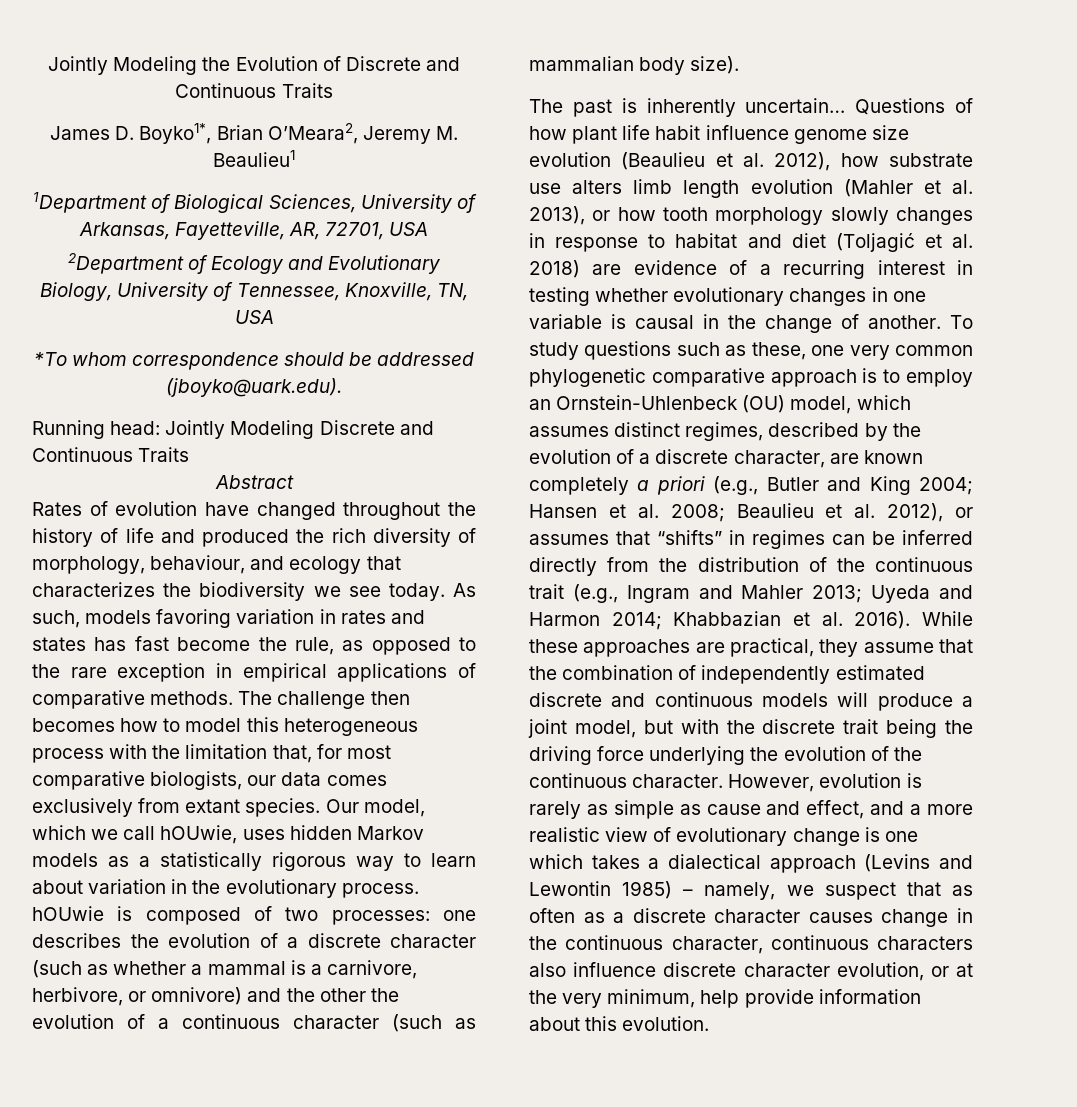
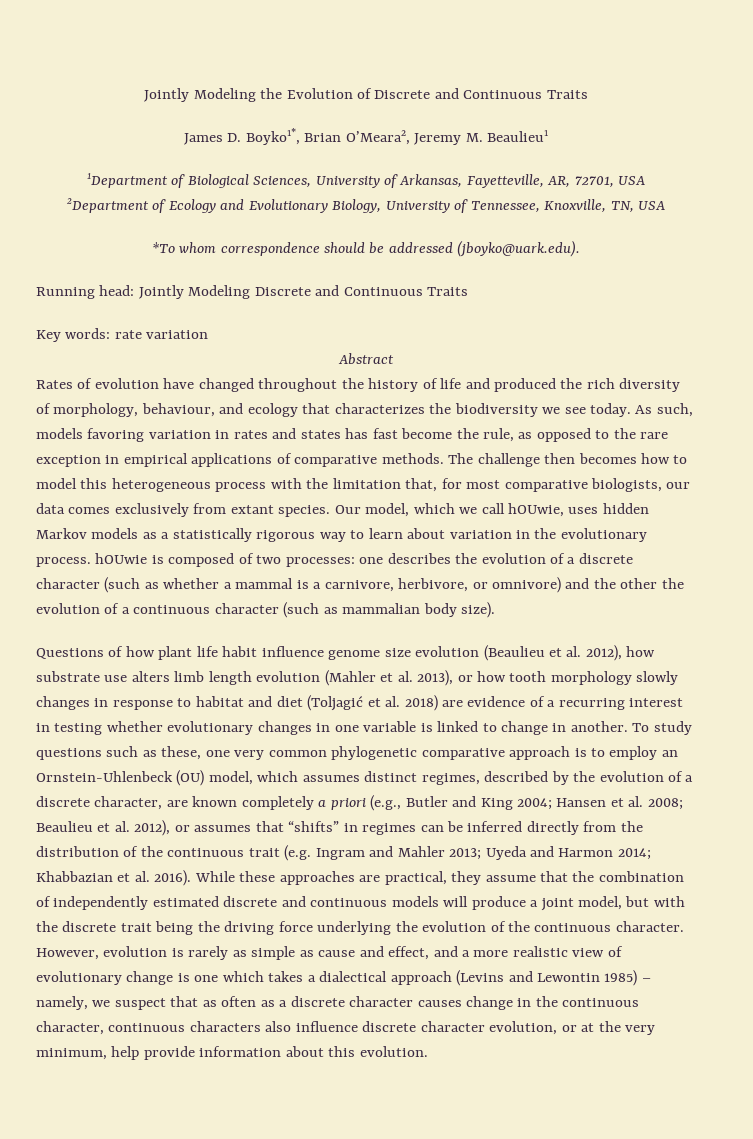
(190, 454) none -> [36,328,209,342] // Key words: rate variation
[529,98,846,117] The past is inherently uncertain… -> (496, 610) none
[635,314,859,333] causal in the change of -> [437,721,567,735] linked to change in
[572,584,618,603] (e.g., -> [284,845,312,861] (e.g.

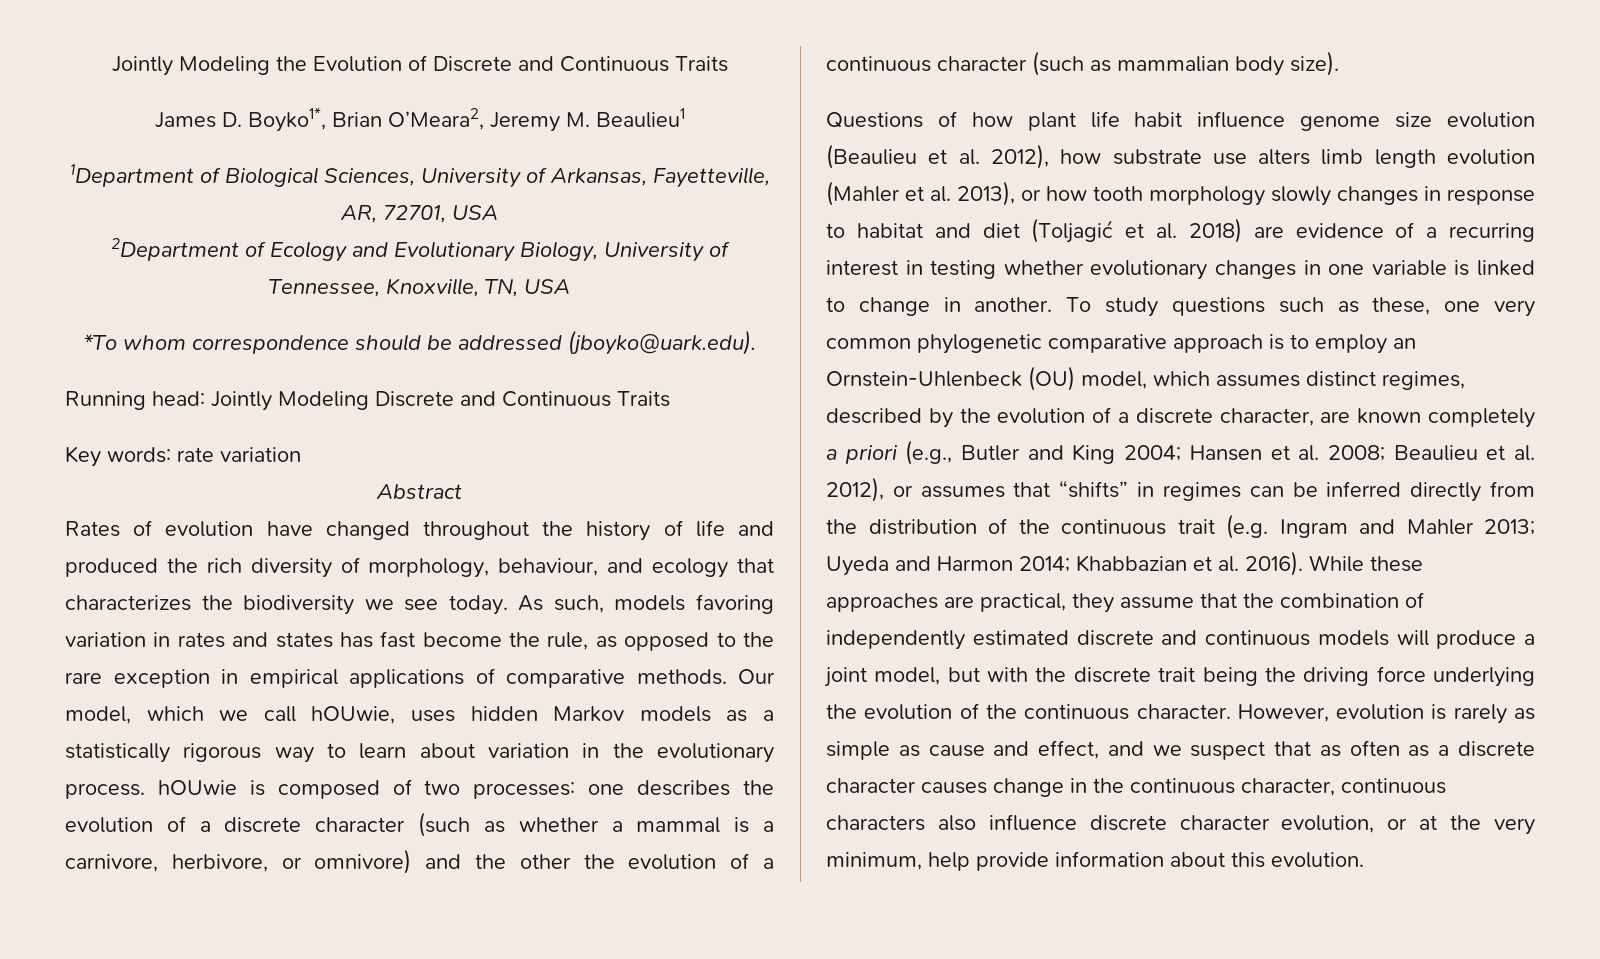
[448,453,688,467] [36,478,691,492] [36,503,331,517] The challenge then becomes how to model this heterogeneous process with the limitation that, for most comparative biologists, our data comes exclusively from extant species. -> (727, 677) none
[462,946,623,957] [36,970,651,986] [36,996,88,1010] a more realistic view of evolutionary change is one which takes a dialectical approach (Levins and Lewontin 1985) – namely, -> (1144, 748) none

